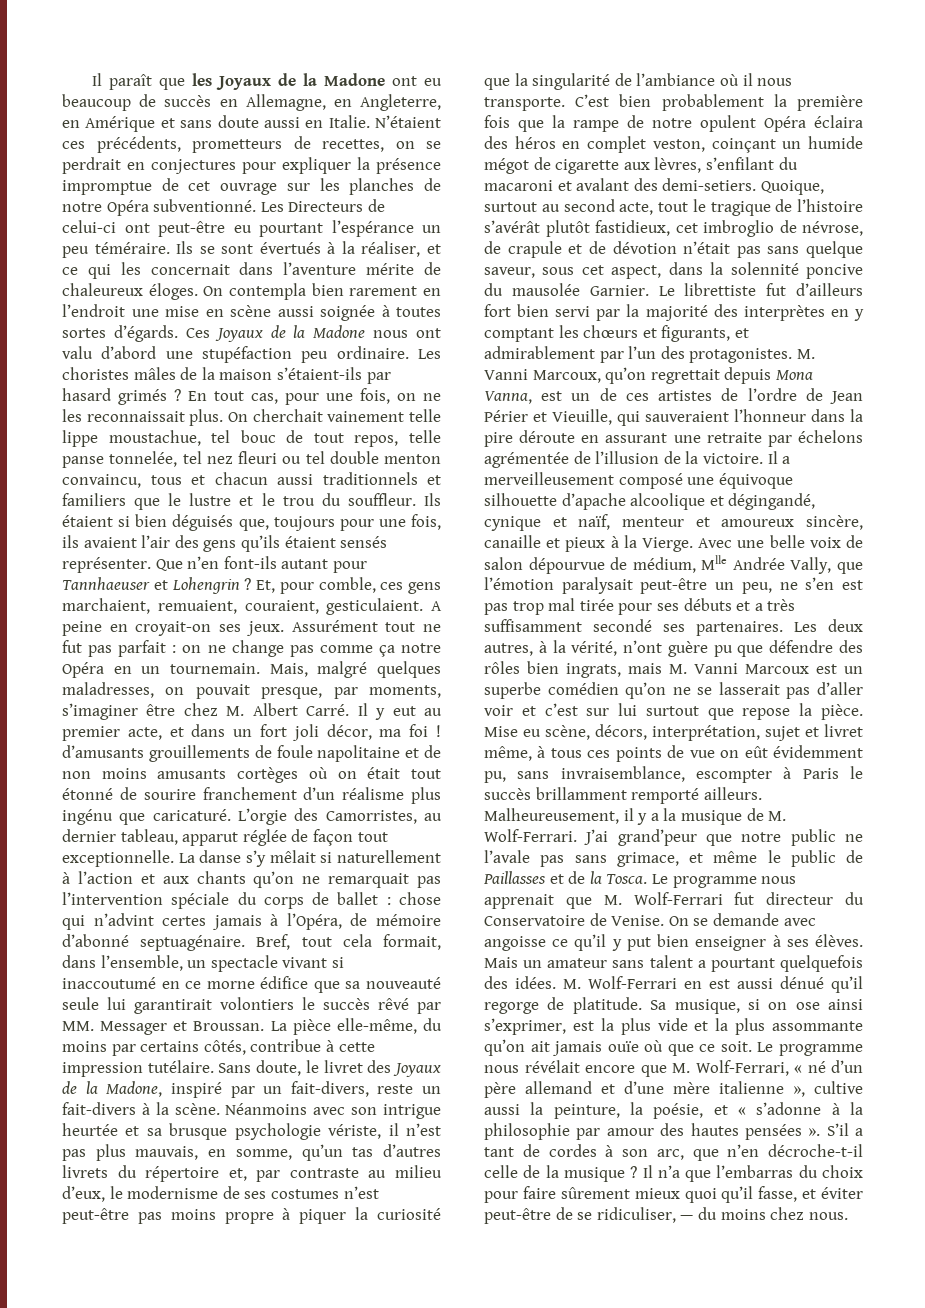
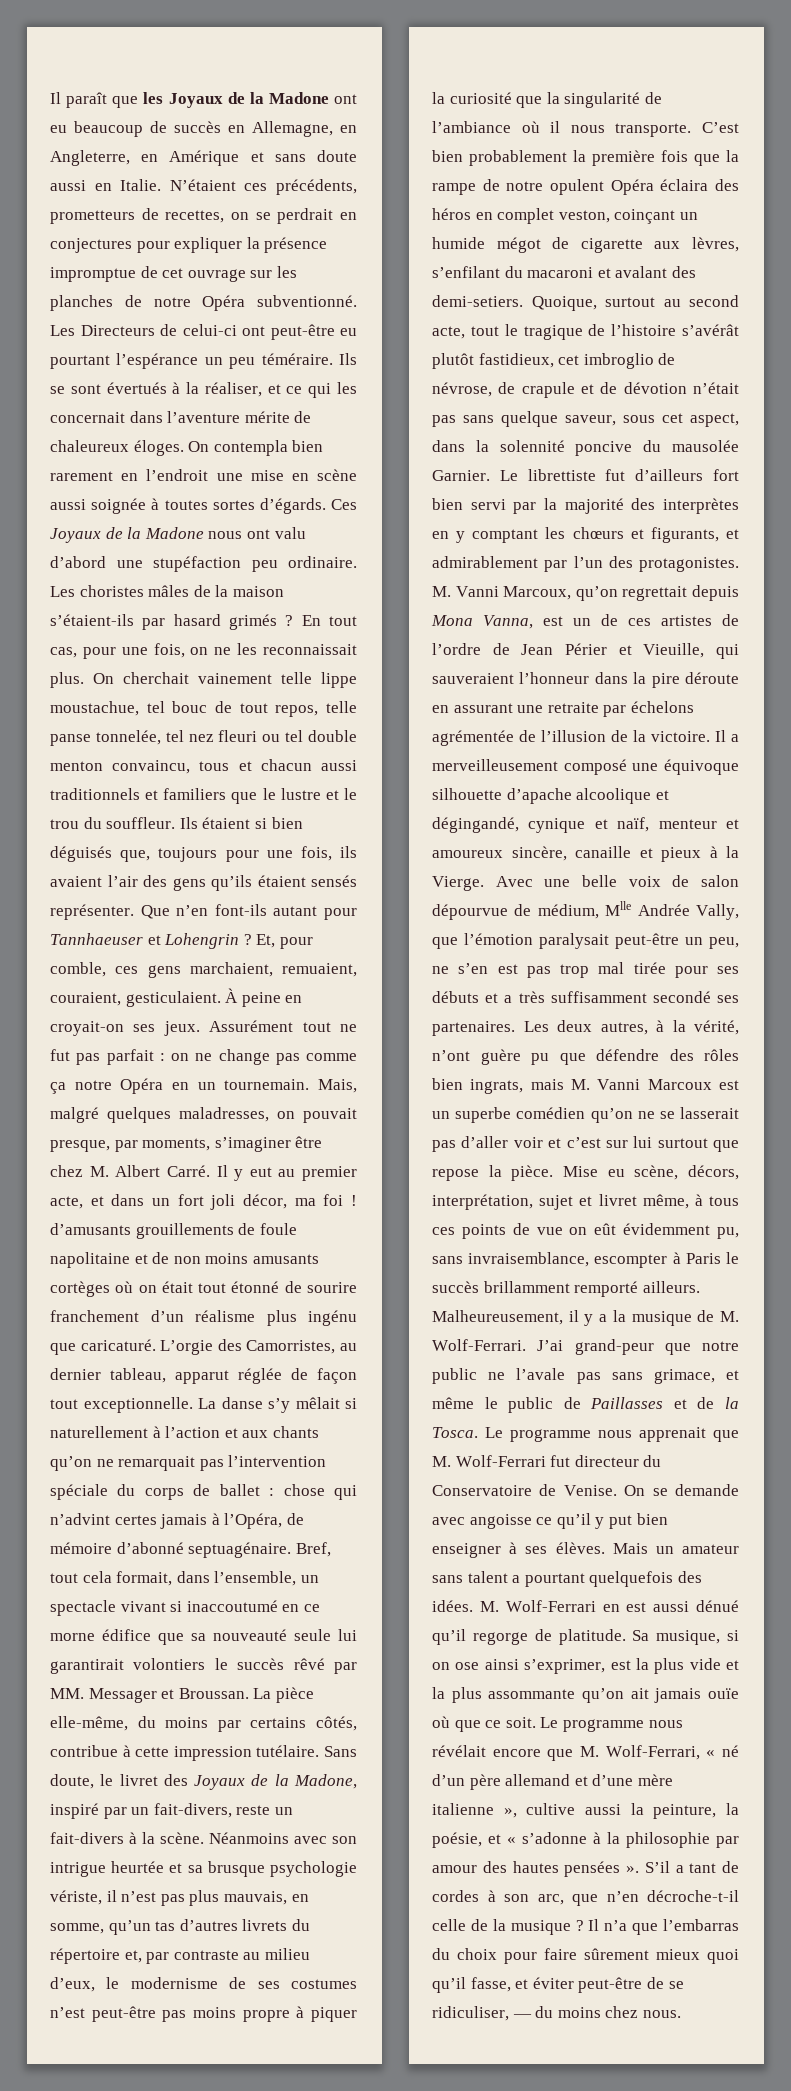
[431,601,442,611] A -> [225,988,239,1003] À
[617,829,697,846] grand’peur -> [574,1339,654,1355] grand-peur

